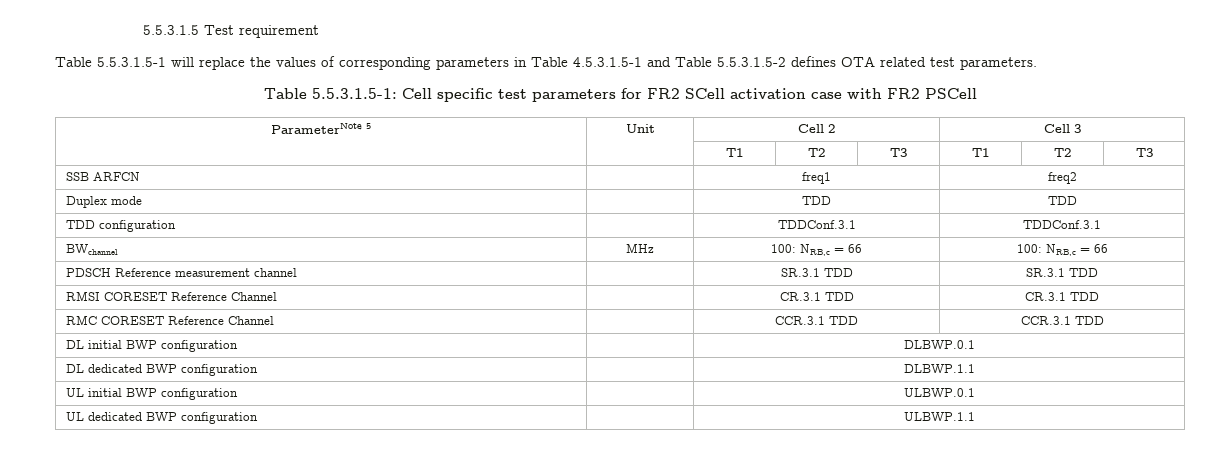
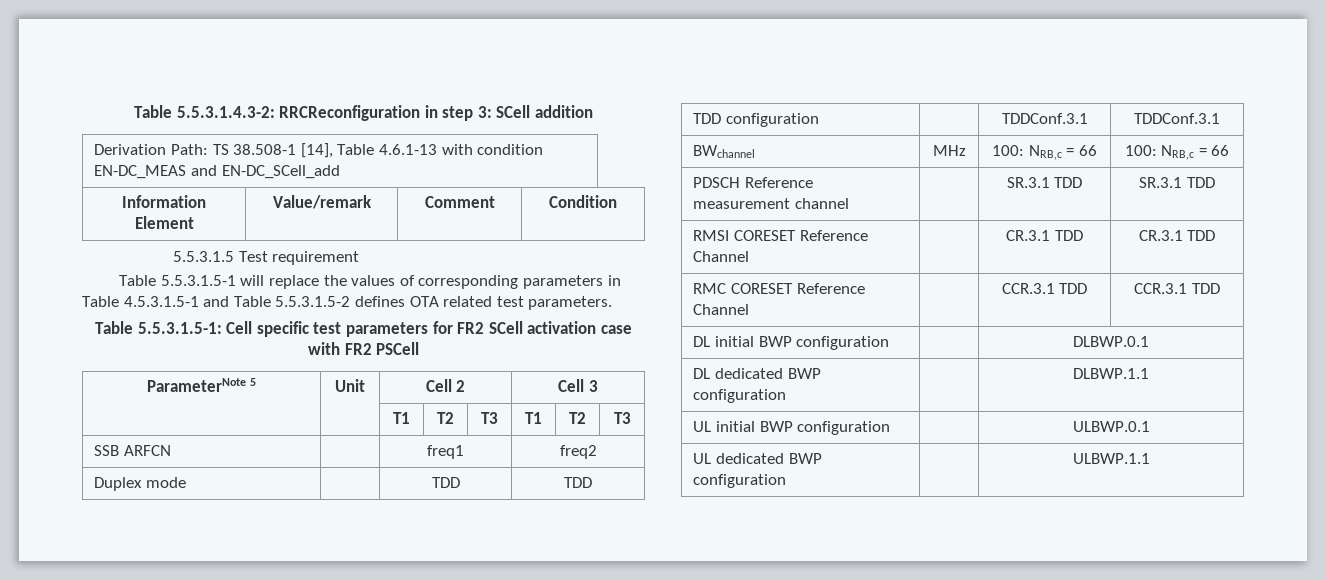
(142, 30) none -> [133,105,594,121] [94,143,544,158] [94,165,340,179] [122,195,206,208] [134,216,194,229] [272,195,372,209] [424,196,495,208] [549,195,617,208] Table 5.5.3.1.4.3-2: RRCReconfiguration in step 3: SCell addition // Derivation Path: TS 38.508-1 [14], Table 4.6.1-13 with condition EN-DC_MEAS and EN-DC_SCell_add // Information Element | Value/remark | Comment | Condition //

